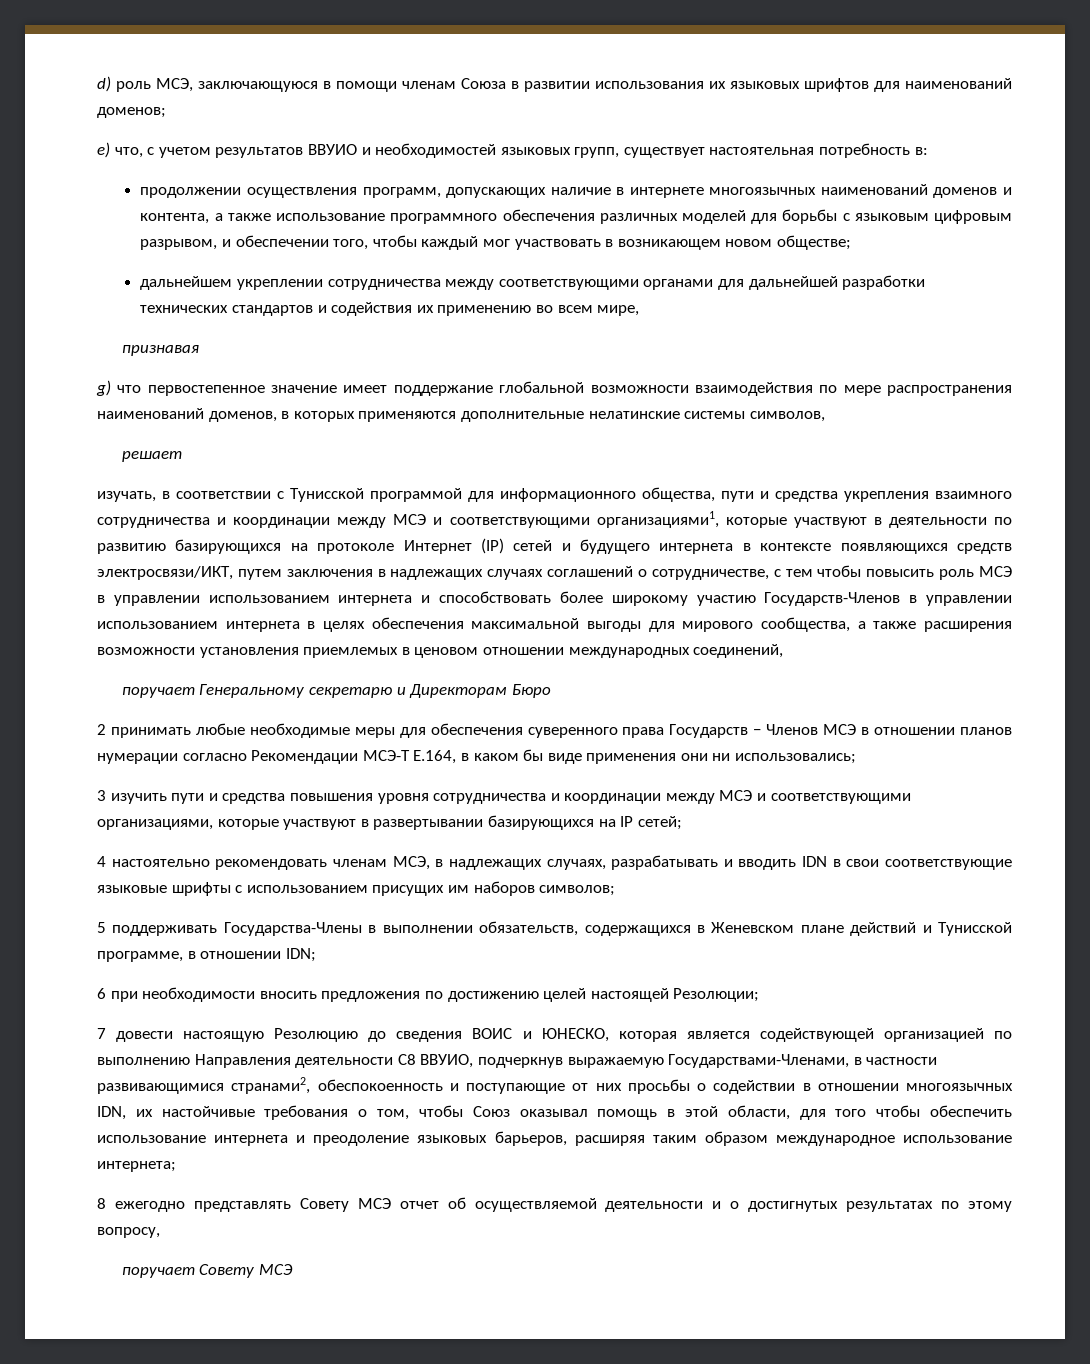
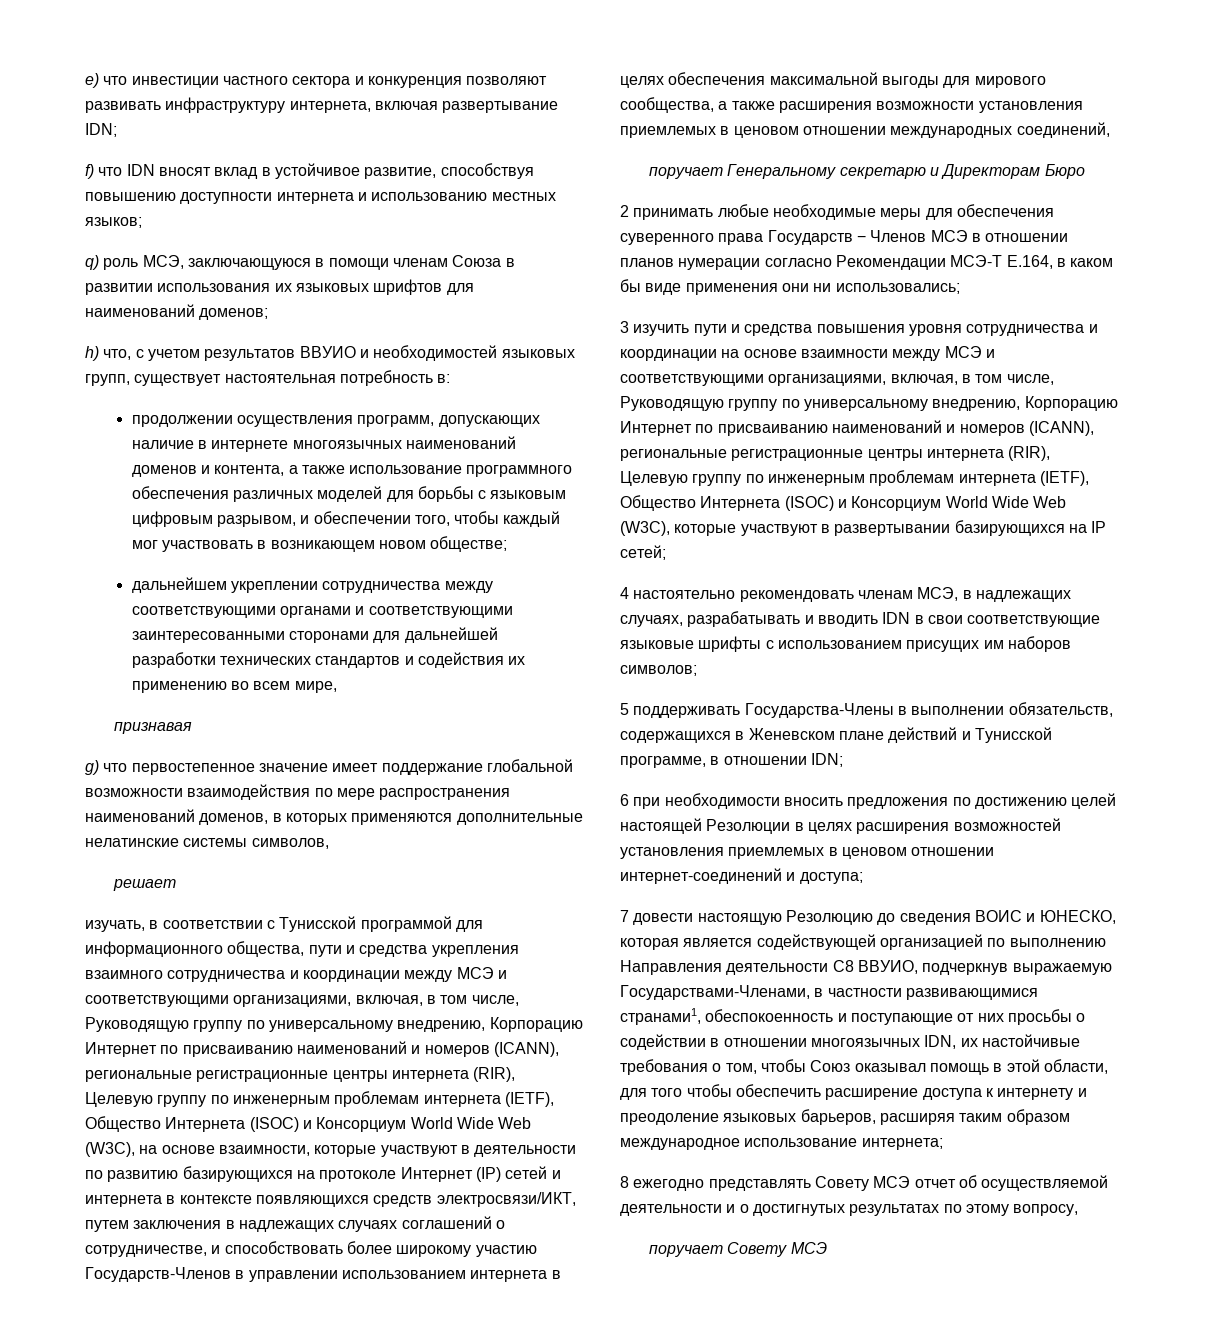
[97,76,111,92] d) -> [85,73,548,88] [85,97,559,113] [85,123,117,137] [85,163,534,179] [85,192,556,204] [85,217,142,228] [85,255,99,270] e) что инвестиции частного сектора и конкуренция позволяют развивать инфраструктуру интернета, включая развертывание IDN; // f) что IDN вносят вклад в устойчивое развитие, способствуя повышению доступности интернета и использованию местных языков; // q)
[97,142,110,158] e) -> [85,346,99,361] h)
(714, 284) none -> [355,606,513,618] [131,631,369,643] и соответствующими заинтересованными сторонами
[596,511,719,528] организациями1, -> [233,995,519,1007] [85,1017,583,1032] [85,1041,559,1057] [85,1067,516,1082] [85,1091,554,1107] [85,1116,532,1132] [85,1142,310,1157] организациями, включая, в том числе, Руководящую группу по универсальному внедрению, Корпорацию Интернет по присваиванию наименований и номеров (ICANN), региональные регистрационные центры интернета (RIR), Целевую группу по инженерным проблемам интернета (IETF), Общество Интернета (ISOC) и Консорциум World Wide Web (W3C), на основе взаимности,
[580,539,651,554] будущего -> (561, 1174) none
[773,565,1013,580] [97,595,413,606] с тем чтобы повысить роль МСЭ в управлении использованием интернета -> (207, 1251) none
[665,790,911,804] [97,819,213,830] между МСЭ и соответствующими организациями, -> [721,346,995,361] [620,374,1054,386] [620,396,1118,411] [620,420,1094,436] [620,446,1051,461] [620,470,1089,486] [620,495,1067,511] [620,521,670,536] на основе взаимности между МСЭ и соответствующими организациями, включая, в том числе, Руководящую группу по универсальному внедрению, Корпорацию Интернет по присваиванию наименований и номеров (ICANN), региональные регистрационные центры интернета (RIR), Целевую группу по инженерным проблемам интернета (IETF), Общество Интернета (ISOC) и Консорциум World Wide Web (W3C),
[673,988,760,1002] Резолюции; -> [706,818,1061,834] [620,847,995,859] [620,868,863,884] Резолюции в целях расширения возможностей установления приемлемых в ценовом отношении интернет-соединений и доступа;
[231,1077,311,1094] странами2, -> [620,1008,701,1025] странами1,
[97,1135,289,1146] использование интернета -> [825,1088,1074,1100] расширение доступа к интернету

